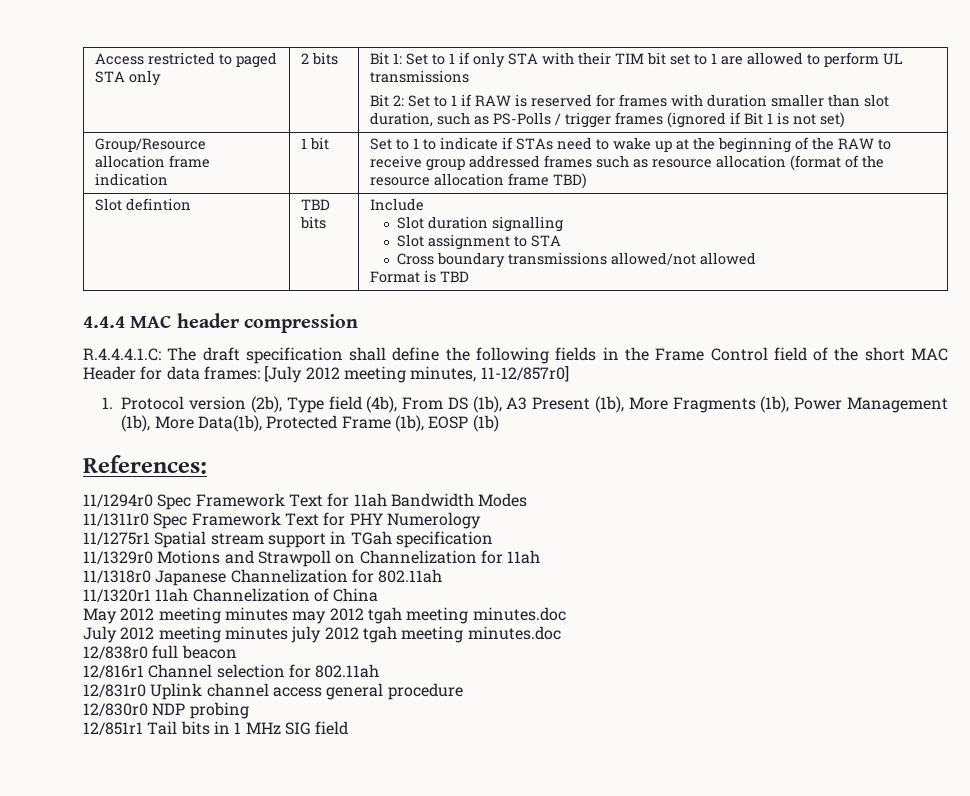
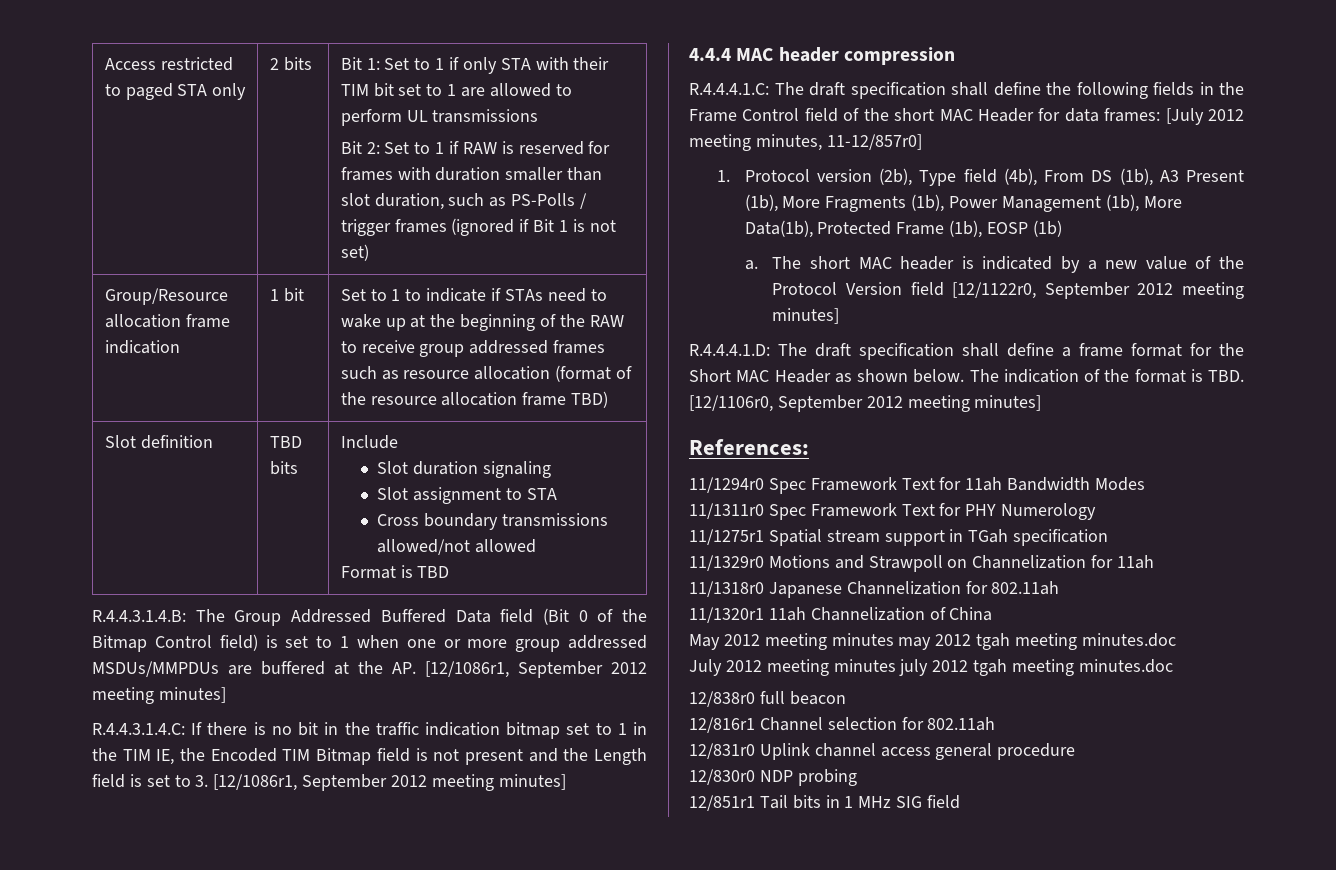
[126,198,192,211] defintion -> [140,435,213,449] definition
[492,216,564,232] signalling -> [482,461,551,478] signaling
(470, 276) none -> [92,608,647,626] [92,634,647,652] [92,661,647,678] [92,687,226,704] [92,722,647,739] [92,748,647,765] [92,774,566,791] // R.4.4.3.1.4.B: The Group Addressed Buffered Data field (Bit 0 of the Bitmap Control field) is set to 1 when one or more group addressed MSDUs/MMPDUs are buffered at the AP. [12/1086r1, September 2012 meeting minutes] // R.4.4.3.1.4.C: If there is no bit in the traffic indication bitmap set to 1 in the TIM IE, the Encoded TIM Bitmap field is not present and the Length field is set to 3. [12/1086r1, September 2012 meeting minutes]
(499, 423) none -> [744,256,1244,273] [772,282,1244,299] [772,308,840,324] [689,343,1244,360] [689,369,1244,383] [689,395,1042,412] // a. The short MAC header is indicated by a new value of the Protocol Version field [12/1122r0, September 2012 meeting minutes] // R.4.4.4.1.D: The draft specification shall define a frame format for the Short MAC Header as shown below. The indication of the format is TBD. [12/1106r0, September 2012 meeting minutes]

